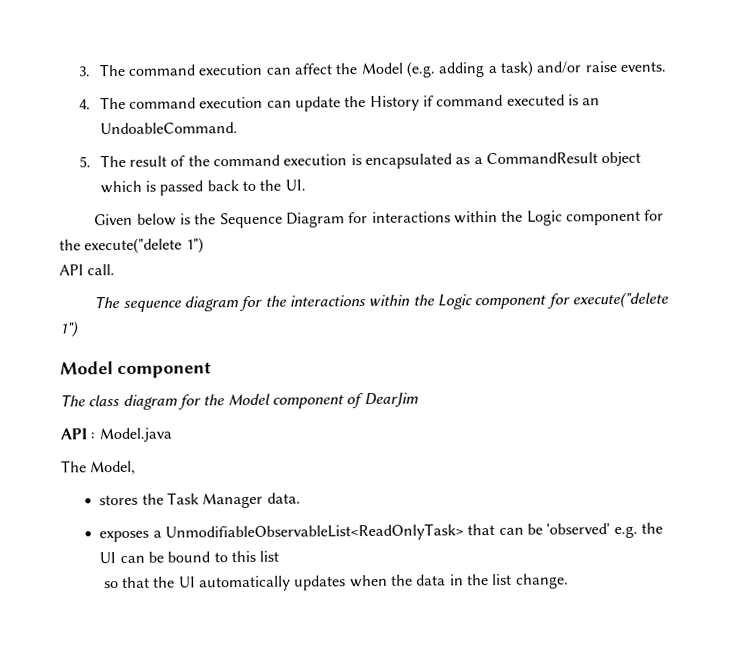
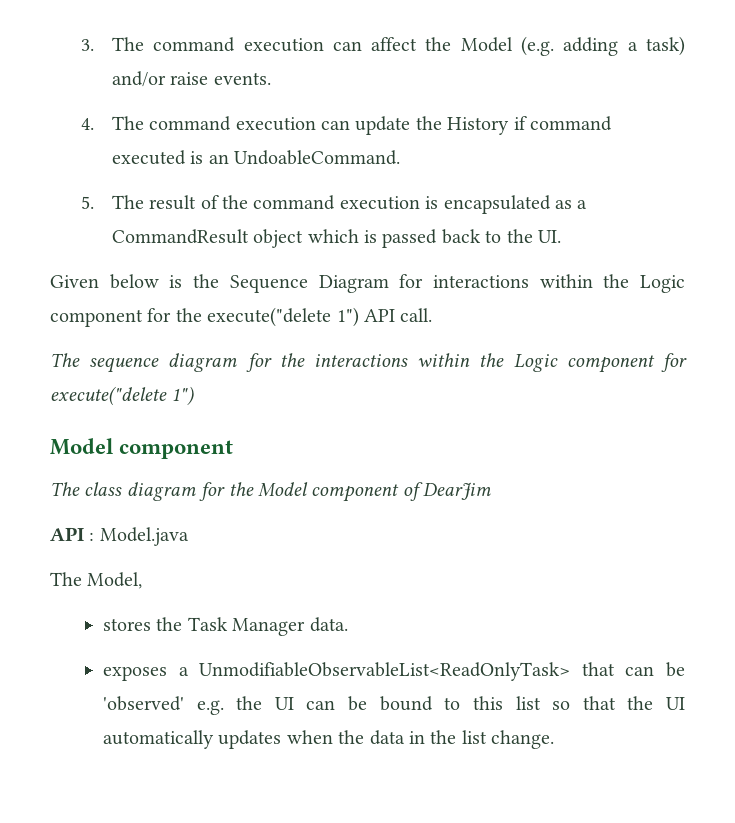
(204, 245) // -> (359, 317) none
(280, 556) // -> (541, 703) none

